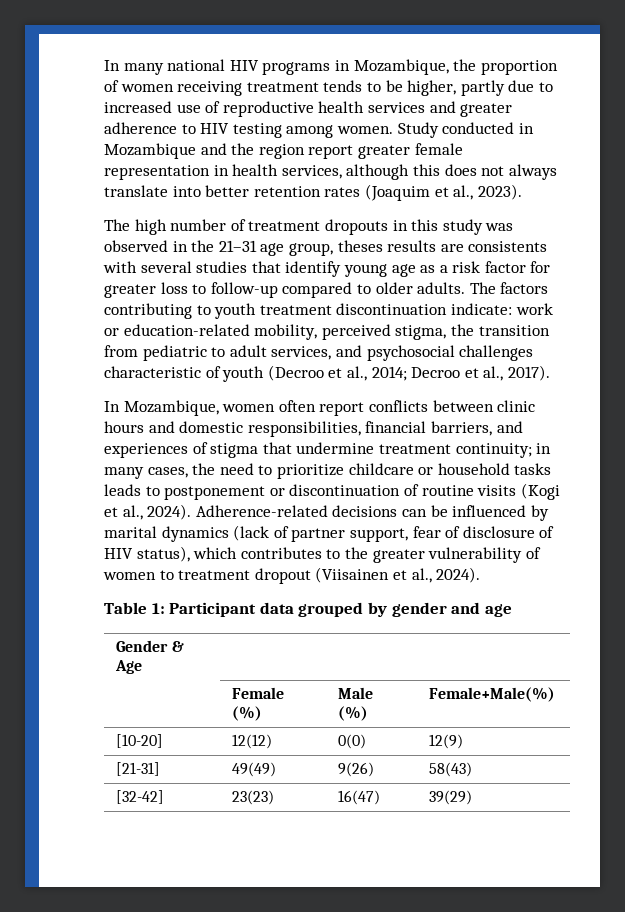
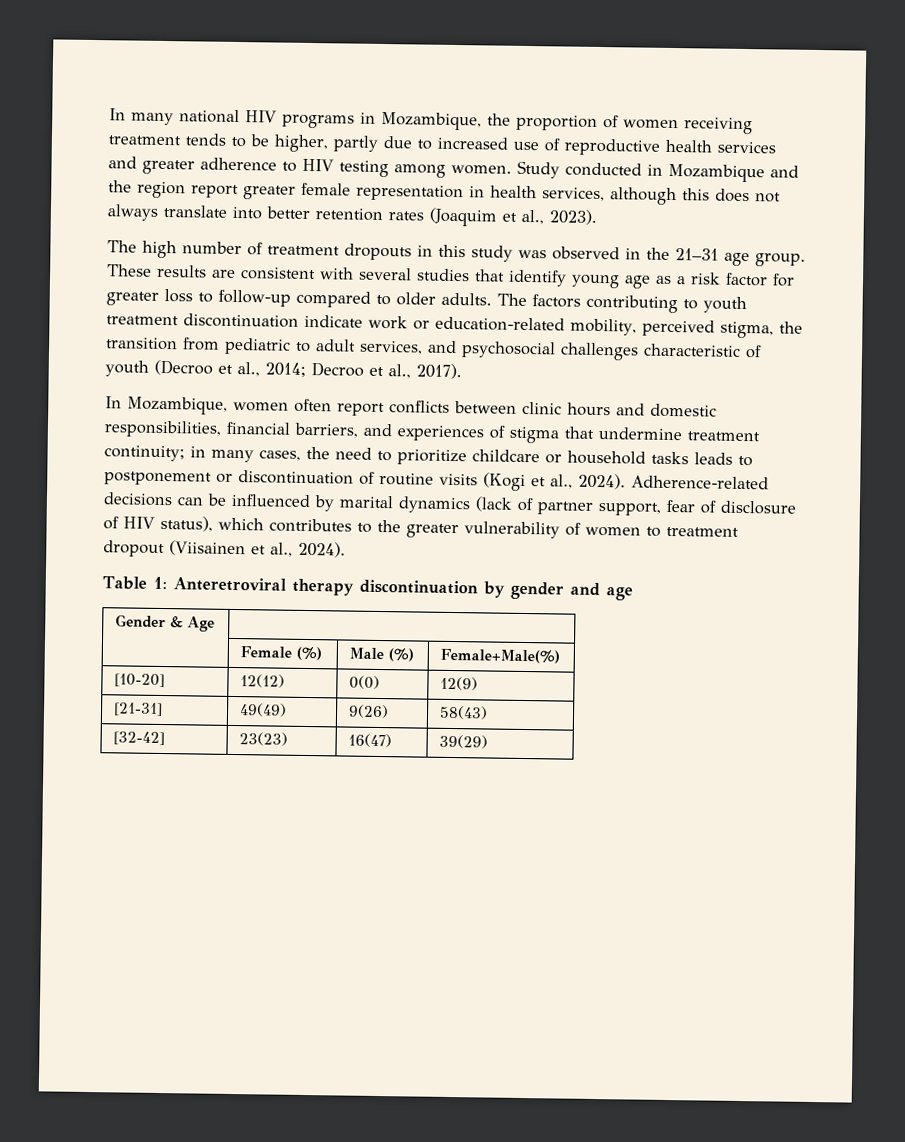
[288,240,383,256] group, theses -> [755,253,806,267] [107,264,152,277] group. These
[468,241,548,252] consistents -> [241,267,316,281] consistent
[450,303,512,315] indicate: -> [304,314,363,328] indicate
[169,602,364,617] Participant data grouped -> [172,577,478,596] Anteretroviral therapy discontinuation

